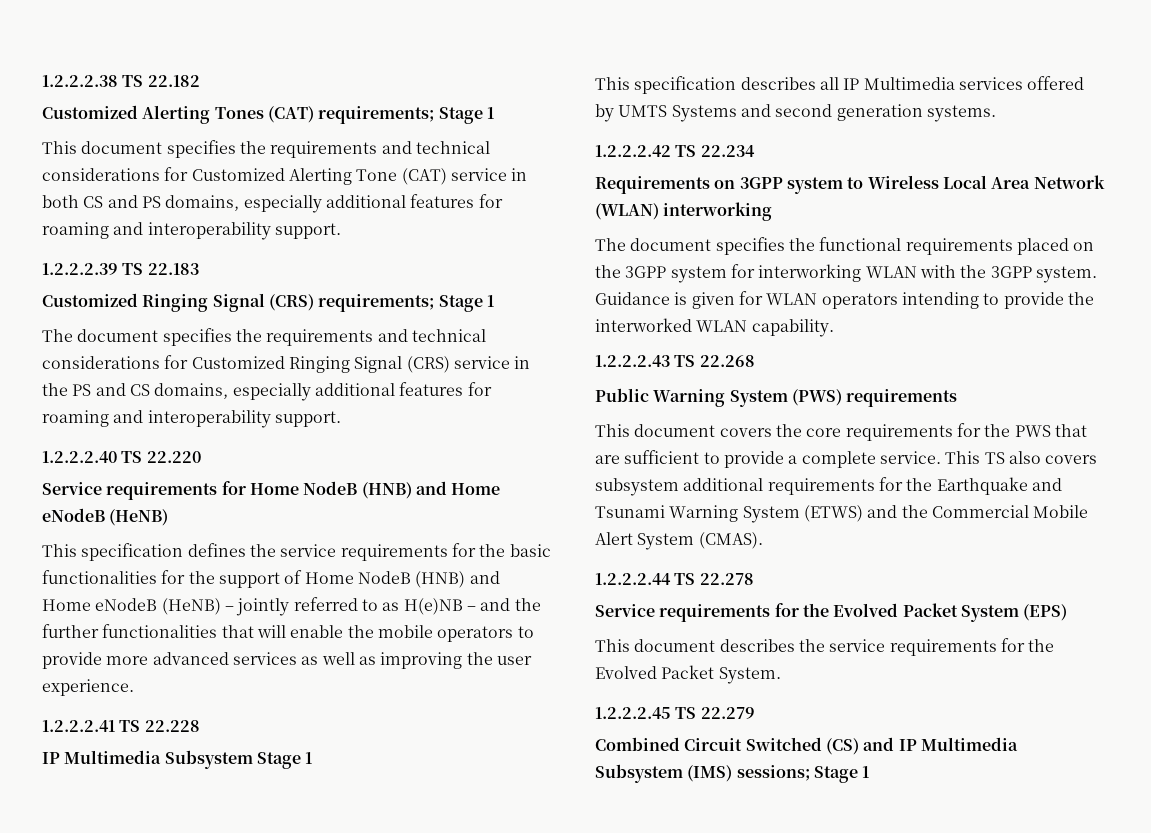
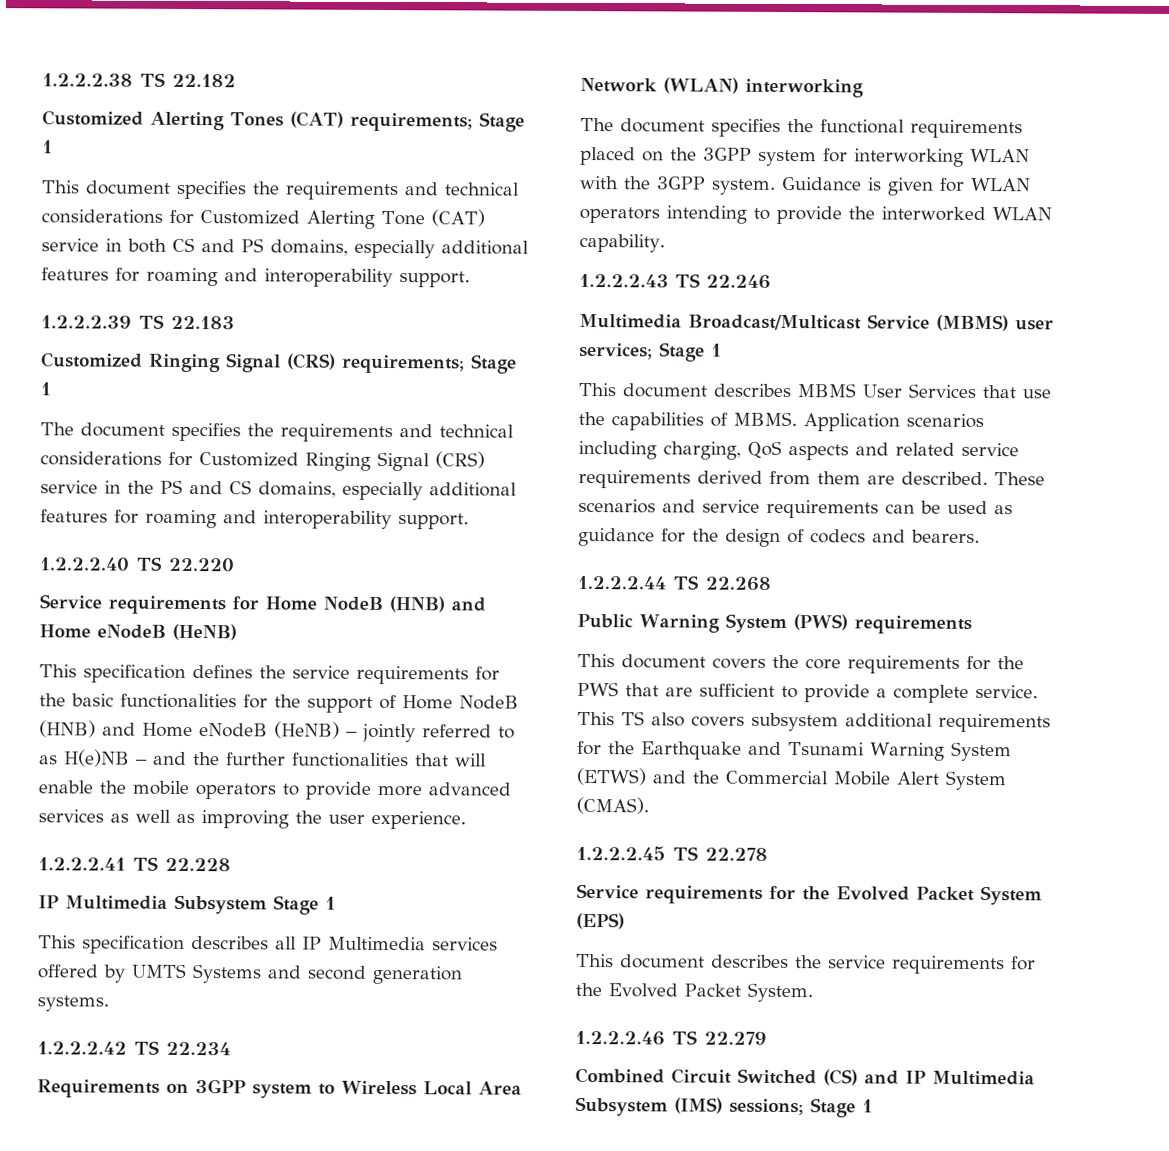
(696, 361) none -> [706,274,771,289] [579,313,1054,332] [579,342,722,362] [578,382,1051,399] [578,411,984,432] [578,440,1019,461] [578,469,1045,489] [578,498,1013,519] [578,527,980,547] [577,575,700,590] 22.246 // Multimedia Broadcast/Multicast Service (MBMS) user services; Stage 1 // This document describes MBMS User Services that use the capabilities of MBMS. Application scenarios including charging, QoS aspects and related service requirements derived from them are described. These scenarios and service requirements can be used as guidance for the design of codecs and bearers. // 1.2.2.2.44 TS
[595,573,671,585] 1.2.2.2.44 -> [576,845,666,861] 1.2.2.2.45
[595,707,671,719] 1.2.2.2.45 -> [575,1030,665,1046] 1.2.2.2.46

